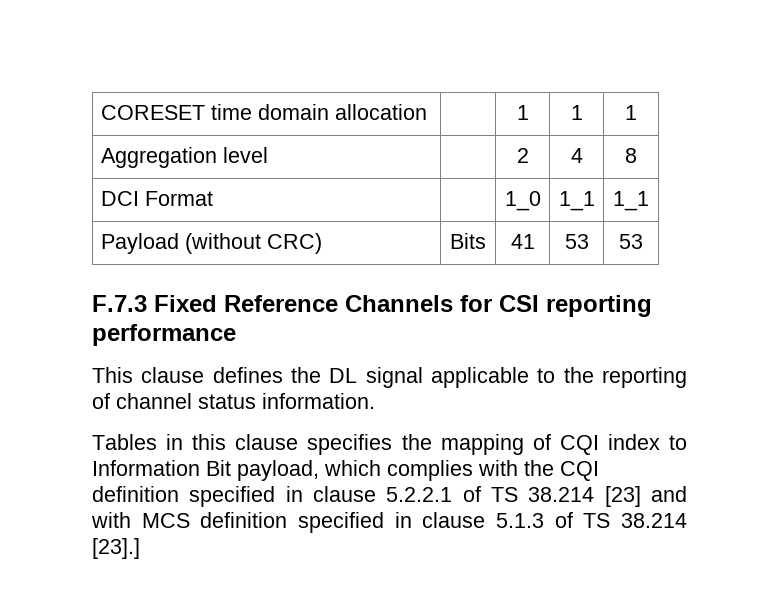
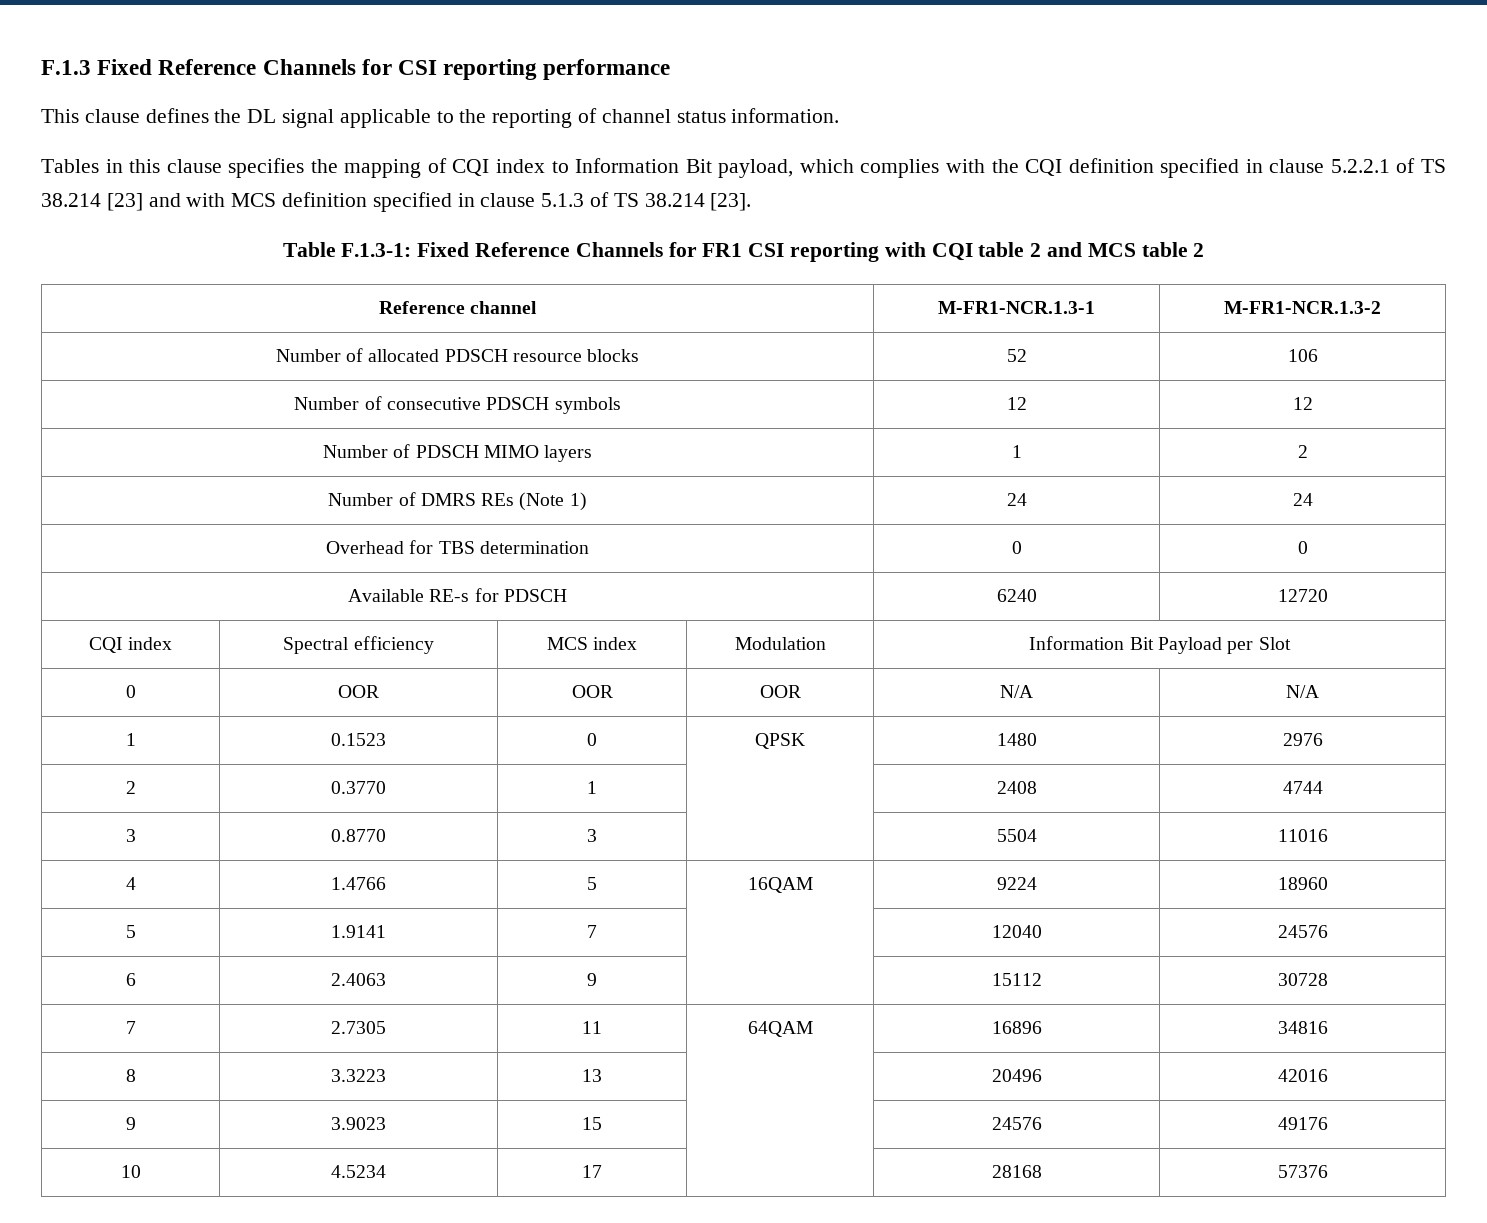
[100,104,427,120] [516,105,529,120] [570,105,583,120] [625,105,637,120] [100,147,268,168] [516,148,529,163] [570,148,583,163] [625,148,637,163] [100,191,213,206] [504,191,541,211] [558,191,595,211] [613,191,649,211] [100,233,322,254] [450,233,486,249] [510,234,535,249] [564,234,589,249] [619,234,643,249] [92,295,147,312] CORESET time domain allocation | | 1 | 1 | 1 // Aggregation level | | 2 | 4 | 8 // DCI Format | | 1_0 | 1_1 | 1_1 // Payload (without CRC) | Bits | 41 | 53 | 53 // F.7.3 -> [41,60,91,75] F.1.3
[92,538,140,559] [23].] -> [710,193,752,211] [282,242,1205,262] [378,301,538,314] [938,301,1095,314] [1224,301,1381,314] [275,348,640,362] [1006,349,1027,362] [1287,349,1318,362] [294,396,621,414] [1006,397,1027,410] [1292,397,1313,410] [322,444,593,462] [1011,445,1022,458] [1297,445,1308,458] [328,492,587,511] [1006,493,1027,506] [1292,493,1313,506] [326,540,589,554] [1011,541,1022,554] [1297,541,1308,554] [348,588,567,602] [996,589,1037,602] [1277,589,1328,602] [88,637,173,653] [283,636,434,654] [546,637,638,650] [734,637,826,650] [1029,636,1291,654] [125,685,136,698] [338,685,379,698] [571,685,613,698] [759,685,801,698] [1000,685,1033,698] [1286,685,1319,698] [125,733,136,746] [331,733,386,746] [587,733,597,746] [755,733,805,749] [996,733,1037,746] [1282,733,1323,746] [125,781,136,794] [331,781,386,794] [587,781,597,794] [996,781,1037,794] [1282,781,1323,794] [125,829,136,842] [331,829,386,842] [587,829,597,842] [996,829,1037,842] [1277,829,1328,842] [125,877,136,890] [331,877,386,890] [587,877,597,890] [747,877,813,893] [996,877,1037,890] [1277,877,1328,890] [125,925,136,938] [331,925,386,938] [587,925,597,938] [991,925,1042,938] [1277,925,1328,938] [125,973,136,986] [331,973,386,986] [587,973,597,986] [991,973,1042,986] [1277,973,1328,986] [125,1021,136,1034] [331,1021,386,1034] [582,1021,602,1034] [747,1021,813,1037] [991,1021,1042,1034] [1277,1021,1328,1034] [125,1069,136,1082] [331,1069,386,1082] [582,1069,602,1082] [991,1069,1042,1082] [1277,1069,1328,1082] [125,1117,136,1130] [331,1117,386,1130] [582,1117,602,1130] [991,1117,1042,1130] [1277,1117,1328,1130] [120,1165,141,1178] [331,1165,386,1178] [582,1165,602,1178] [991,1165,1042,1178] [1277,1165,1328,1178] [23]. // Table F.1.3-1: Fixed Reference Channels for FR1 CSI reporting with CQI table 2 and MCS table 2 // Reference channel | M-FR1-NCR.1.3-1 | M-FR1-NCR.1.3-2 // Number of allocated PDSCH resource blocks | 52 | 106 // Number of consecutive PDSCH symbols | 12 | 12 // Number of PDSCH MIMO layers | 1 | 2 // Number of DMRS REs (Note 1) | 24 | 24 // Overhead for TBS determination | 0 | 0 // Available RE-s for PDSCH | 6240 | 12720 // CQI index | Spectral efficiency | MCS index | Modulation | Information Bit Payload per Slot // 0 | OOR | OOR | OOR | N/A | N/A // 1 | 0.1523 | 0 | QPSK | 1480 | 2976 // 2 | 0.3770 | 1 | | 2408 | 4744 // 3 | 0.8770 | 3 | | 5504 | 11016 // 4 | 1.4766 | 5 | 16QAM | 9224 | 18960 // 5 | 1.9141 | 7 | | 12040 | 24576 // 6 | 2.4063 | 9 | | 15112 | 30728 // 7 | 2.7305 | 11 | 64QAM | 16896 | 34816 // 8 | 3.3223 | 13 | | 20496 | 42016 // 9 | 3.9023 | 15 | | 24576 | 49176 // 10 | 4.5234 | 17 | | 28168 | 57376

